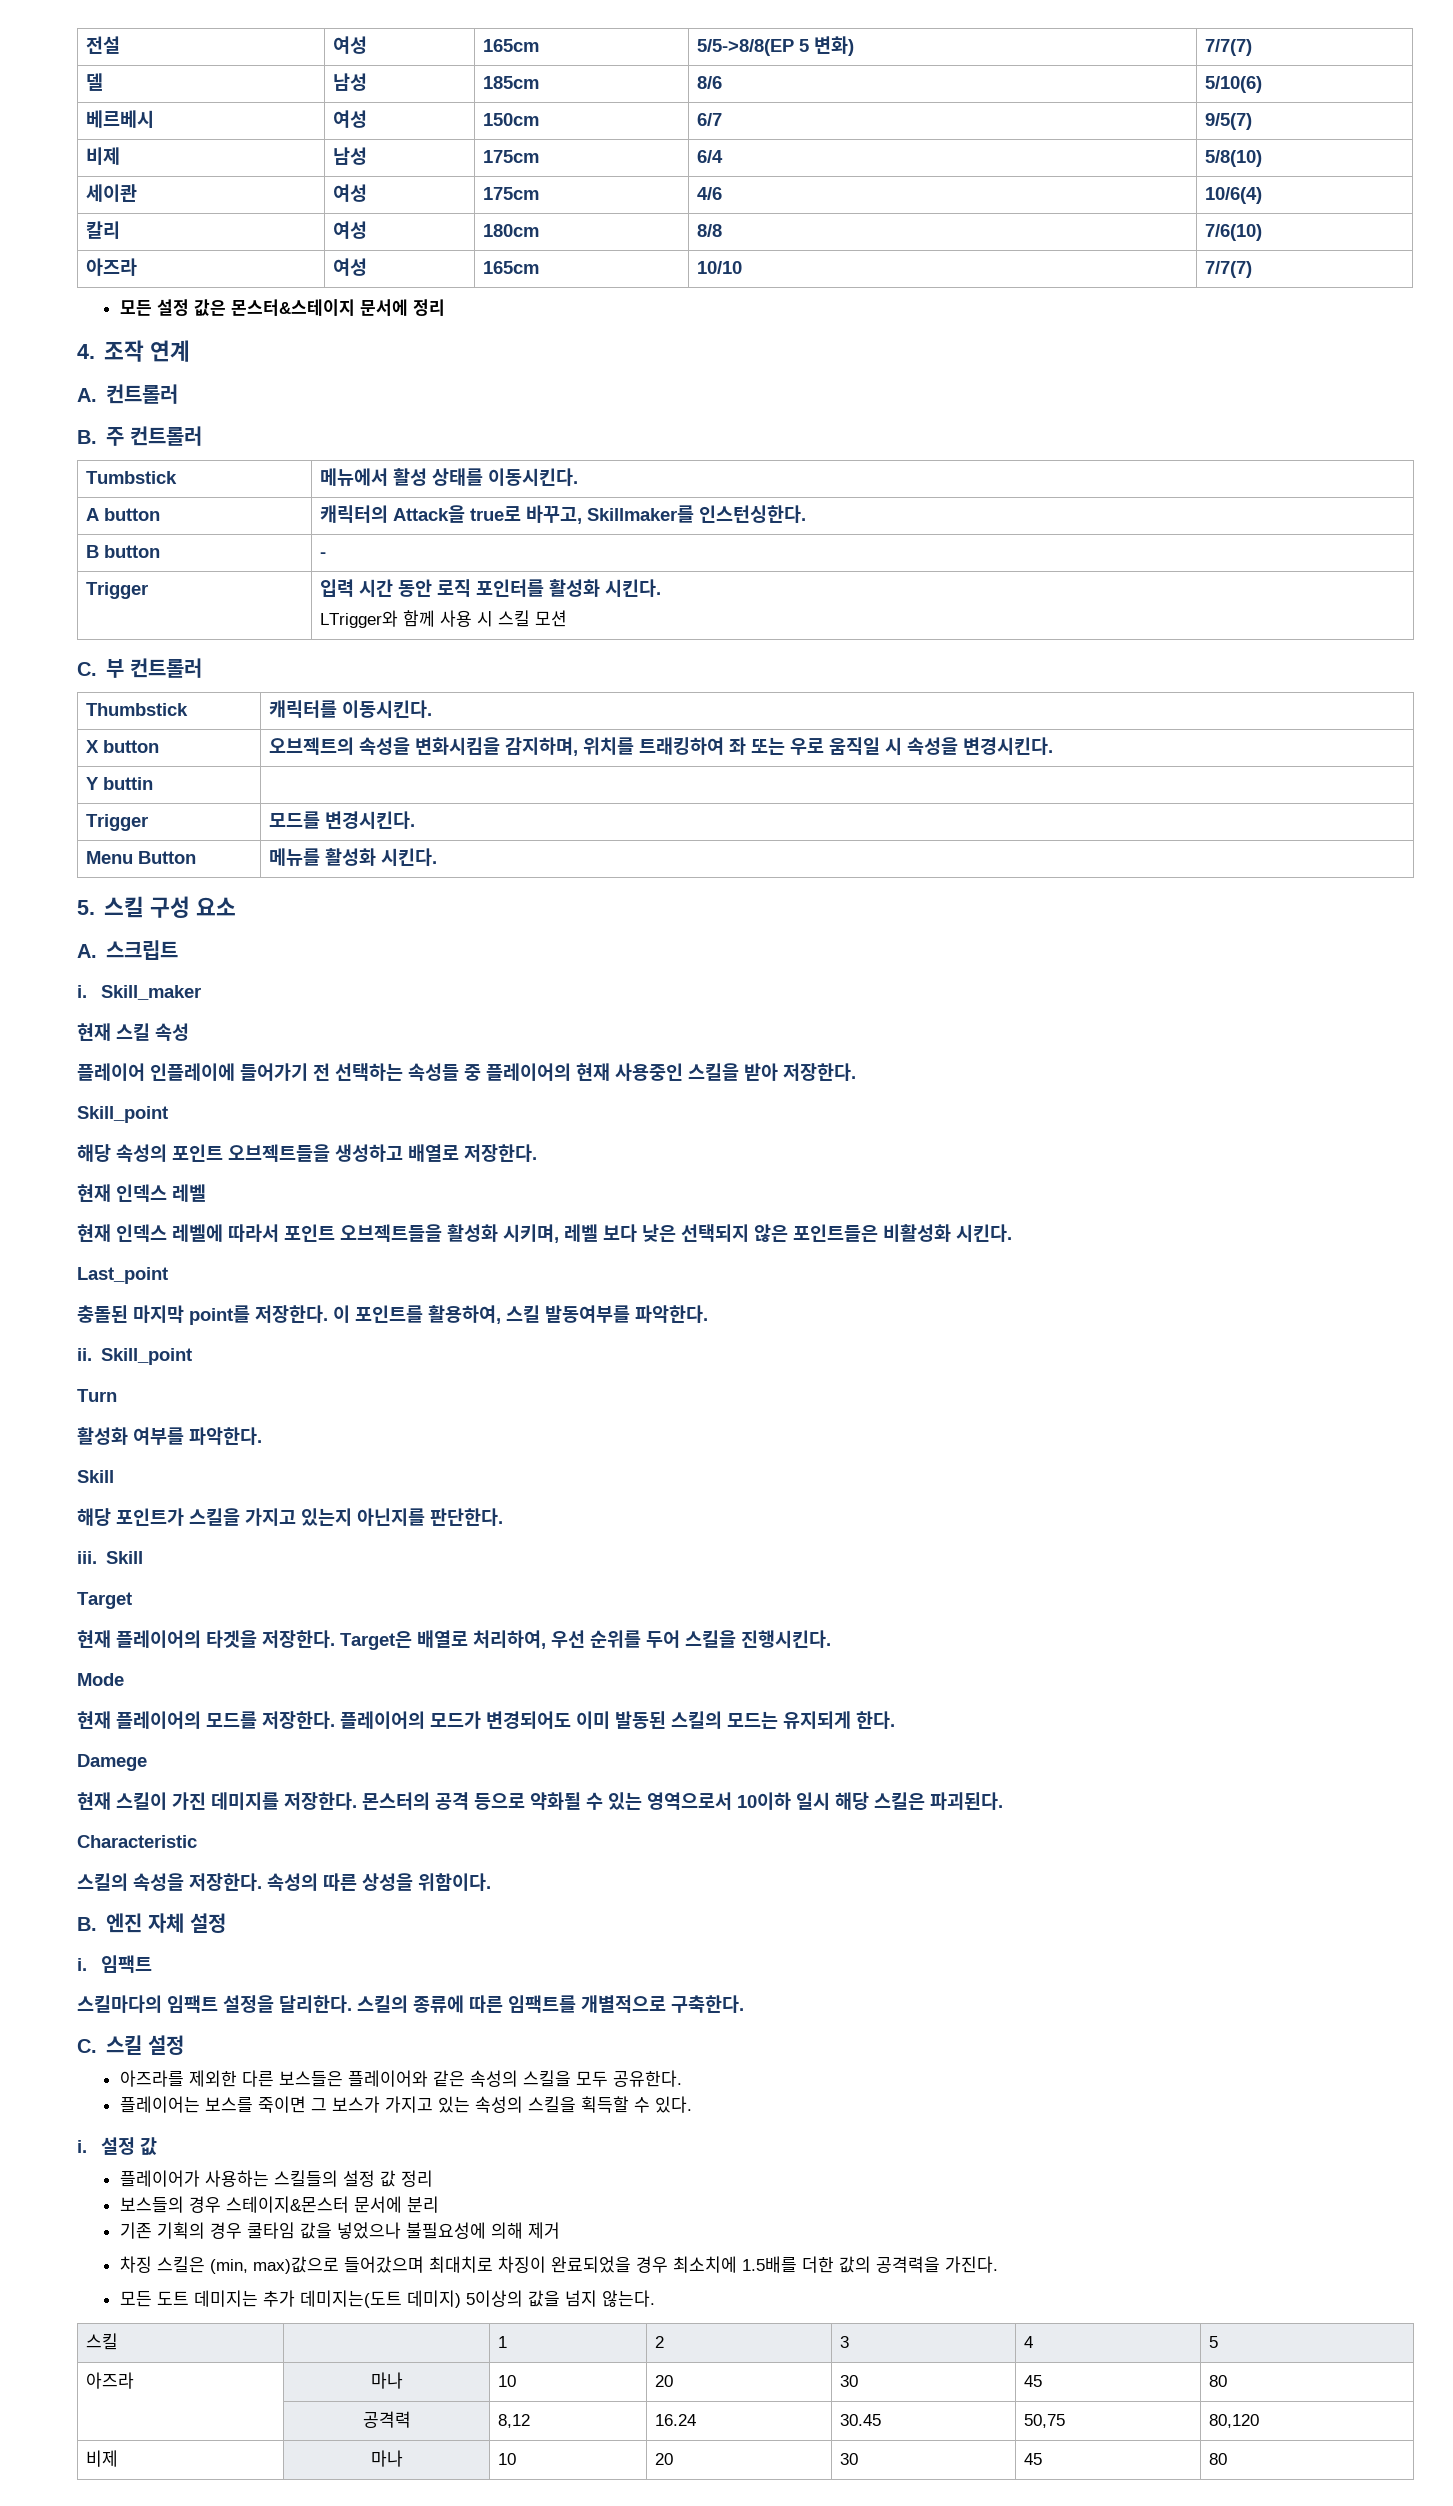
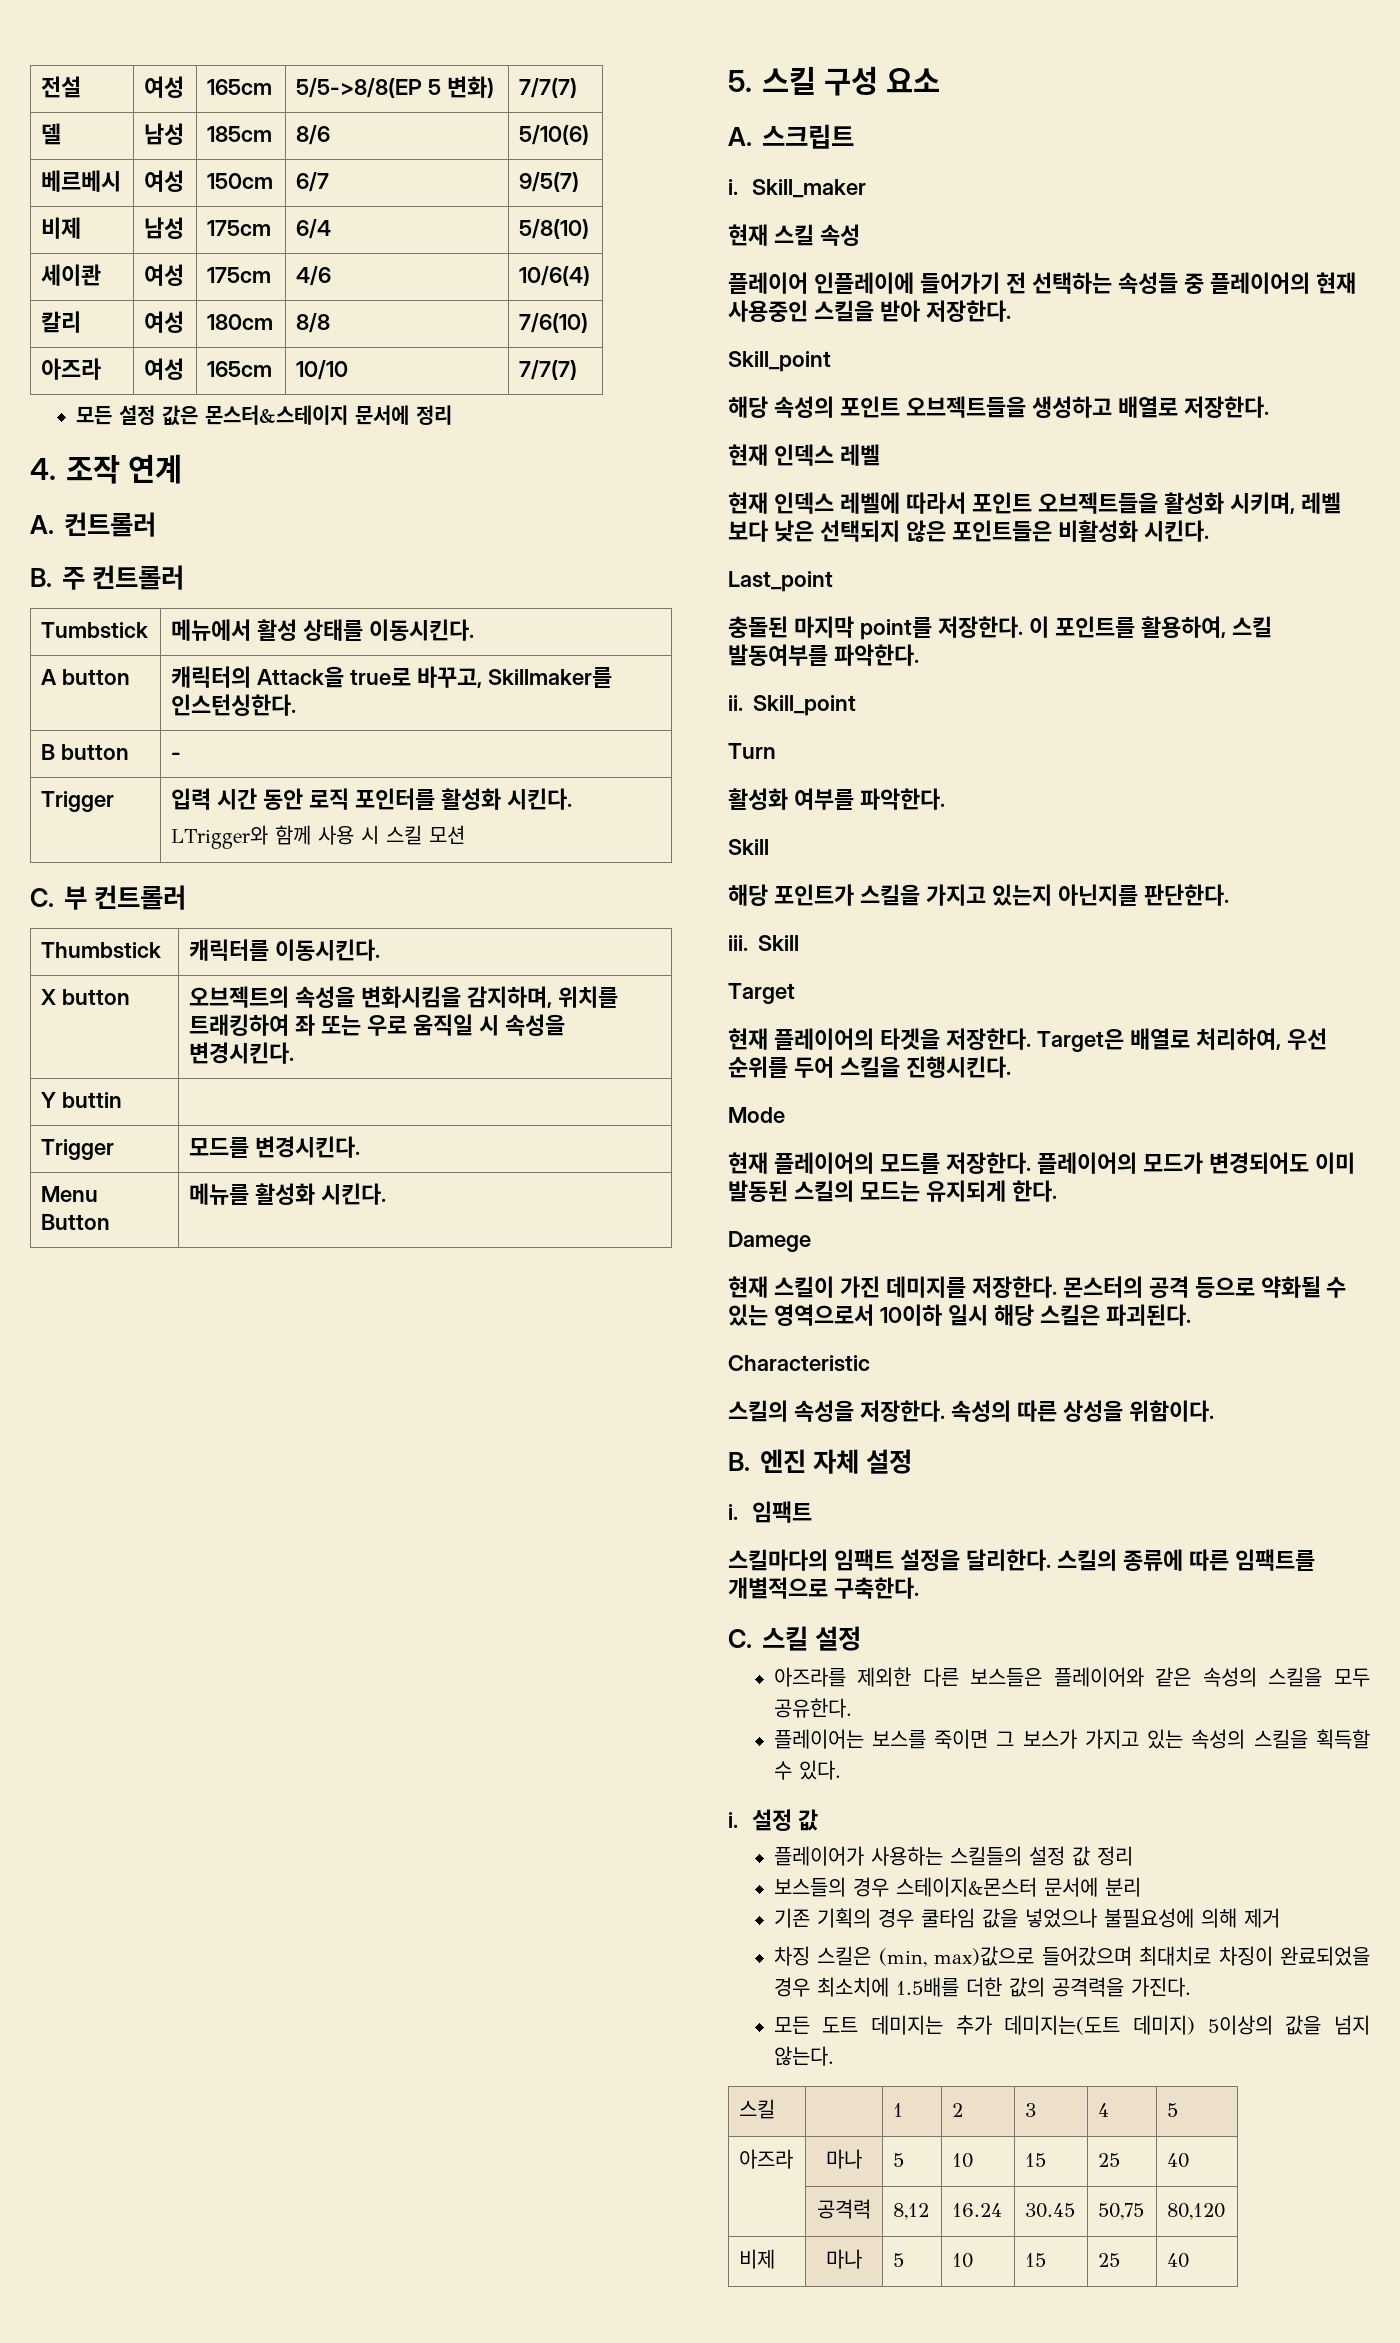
[497,2375,516,2387] [654,2375,673,2387] [839,2375,858,2387] [1023,2375,1042,2387] [1208,2375,1227,2387] | 10 | 20 | 30 | 45 | 80 -> [893,2153,905,2167] [952,2153,974,2168] [1025,2153,1047,2167] [1098,2153,1121,2167] [1167,2153,1190,2168] | 5 | 10 | 15 | 25 | 40
[497,2453,516,2465] [654,2453,673,2465] [839,2453,858,2465] [1023,2453,1042,2465] [1208,2453,1227,2465] | 10 | 20 | 30 | 45 | 80 -> [893,2253,905,2267] [952,2253,974,2268] [1025,2253,1047,2267] [1098,2253,1121,2267] [1167,2253,1190,2268] | 5 | 10 | 15 | 25 | 40

